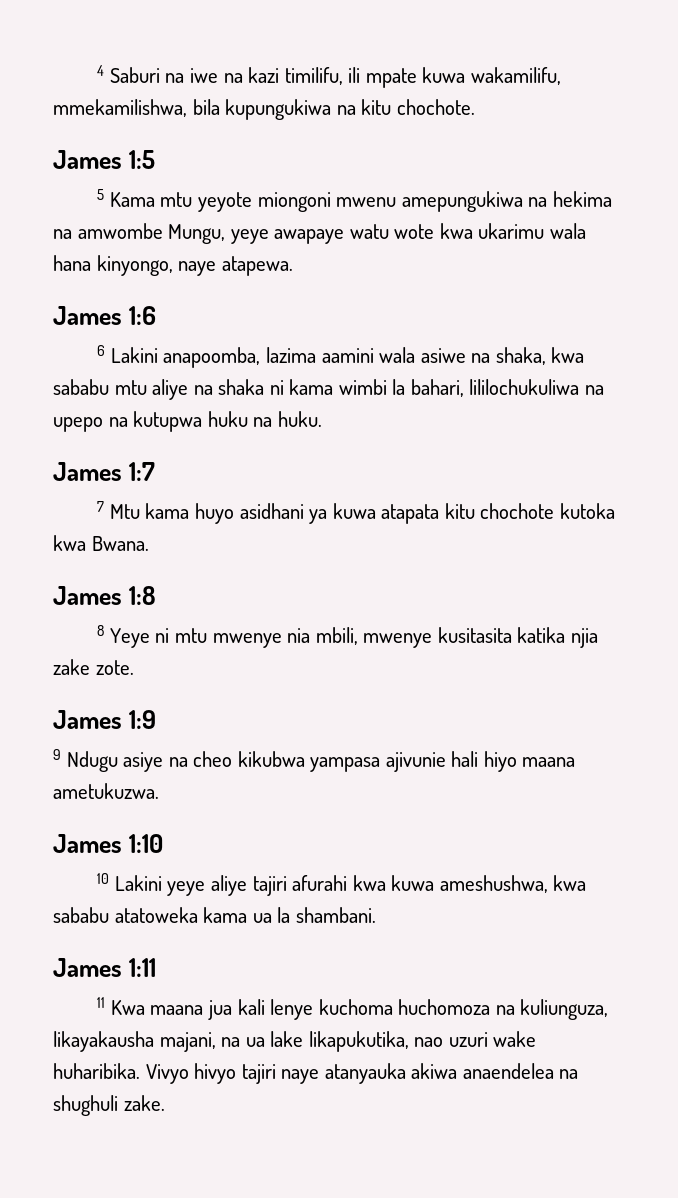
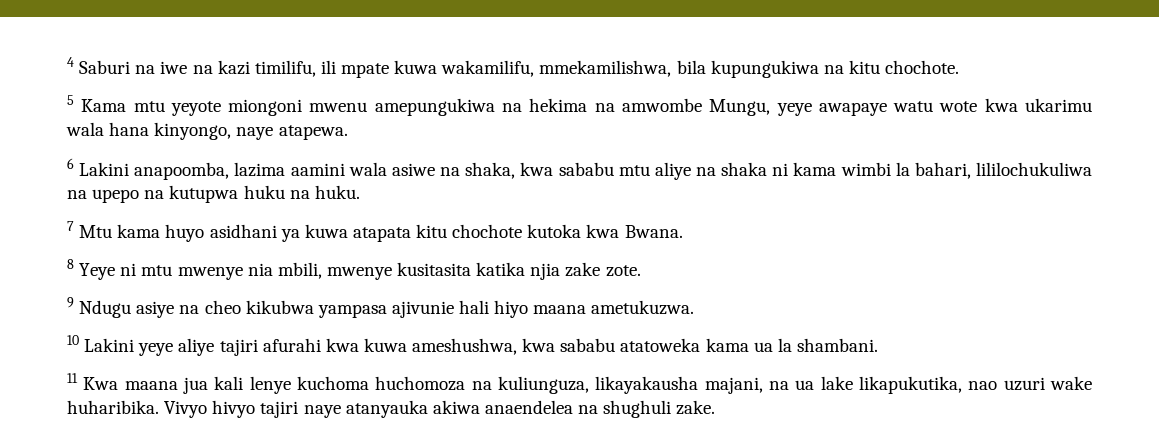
[53,150,155,169] // James 1:5 -> (960, 67) none
[53,306,156,325] // James 1:6 -> (348, 132) none
[53,462,155,481] // James 1:7 -> (360, 192) none
[53,586,156,605] // James 1:8 -> (683, 231) none
[53,710,156,729] // James 1:9 -> (641, 271) none
[53,834,163,853] // James 1:10 -> (695, 307) none
[53,958,156,977] // James 1:11 -> (878, 345) none

